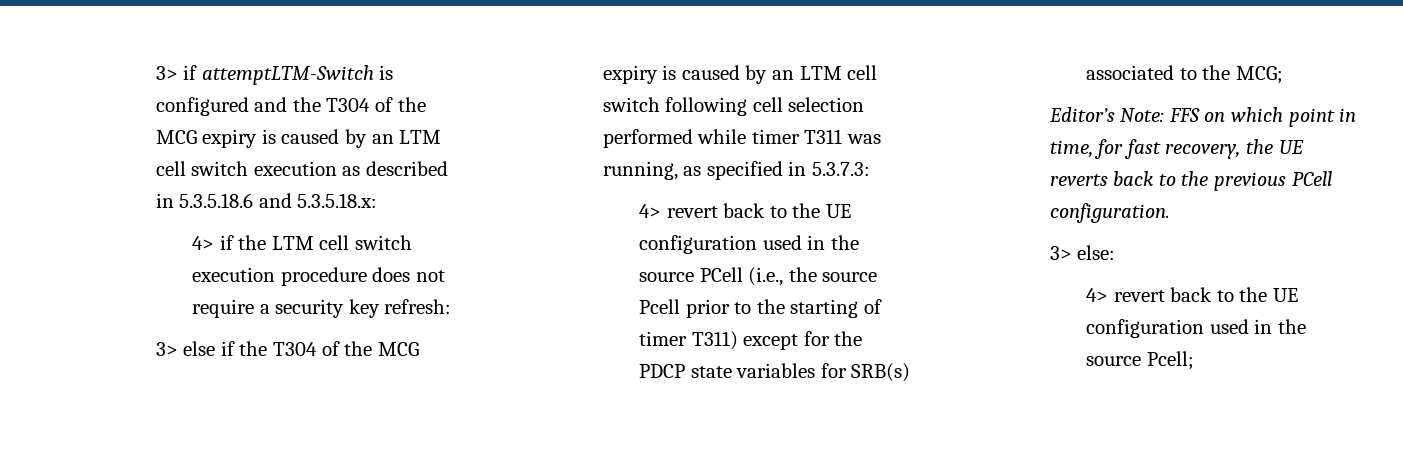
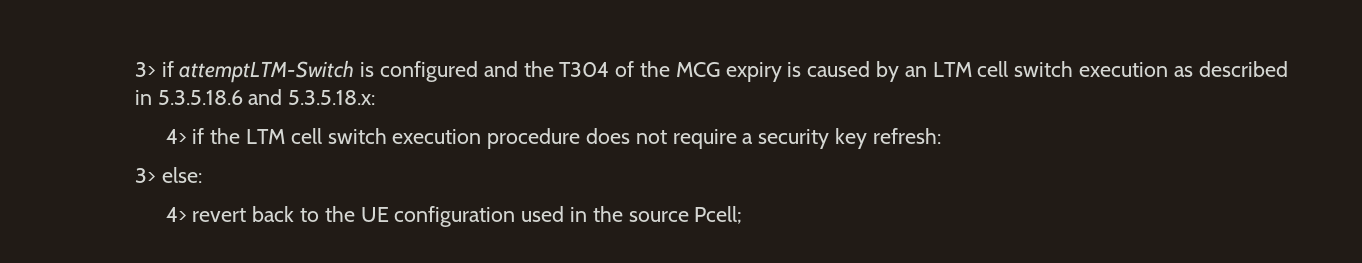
[155,341,419,356] [602,65,878,84] [602,97,865,116] [602,129,882,148] [602,161,871,180] [639,203,851,218] [639,235,859,254] [639,267,878,286] [639,299,882,318] [639,331,863,350] [639,363,911,382] [1086,65,1283,84] [1048,107,1357,127] [1049,139,1304,159] [1049,171,1332,191] [1049,203,1170,223] // 3> else if the T304 of the MCG expiry is caused by an LTM cell switch following cell selection performed while timer T311 was running, as specified in 5.3.7.3: // 4> revert back to the UE configuration used in the source PCell (i.e., the source Pcell prior to the starting of timer T311) except for the PDCP state variables for SRB(s) associated to the MCG; // Editor’s Note: FFS on which point in time, for fast recovery, the UE reverts back to the previous PCell configuration. -> (941, 136) none

